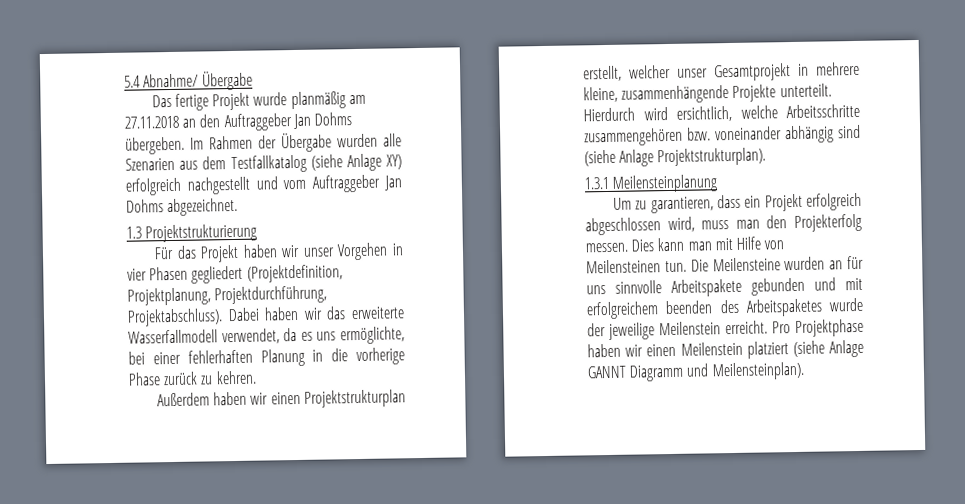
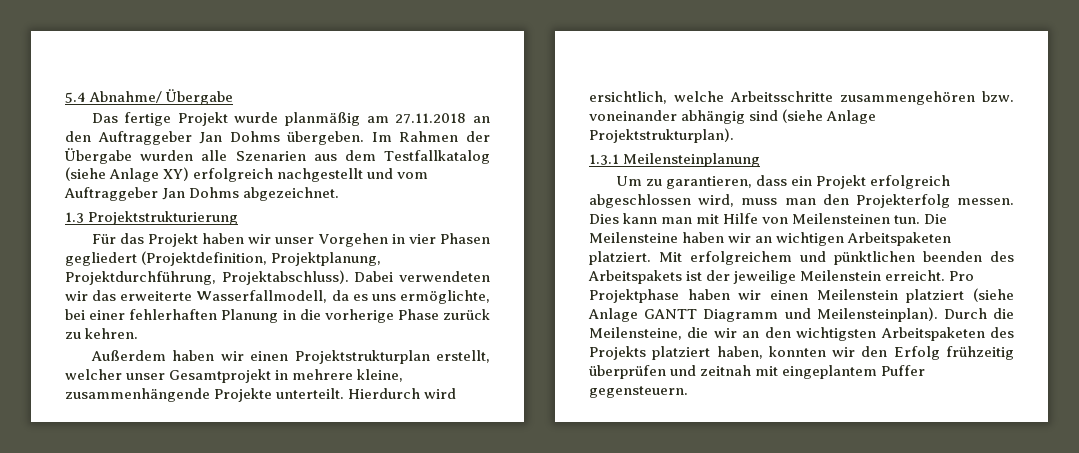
[264,306,300,321] haben -> [399,271,491,282] verwendeten
[128,328,280,345] Wasserfallmodell verwendet, -> [196,290,328,303] Wasserfallmodell,
[784,255,864,271] [586,277,863,297] [586,297,863,320] wurden an für uns sinnvolle Arbeitspakete gebunden und mit erfolgreichem beenden des Arbeitspaketes wurde -> [682,232,952,246] [589,251,1014,265] [588,270,703,284] haben wir an wichtigen Arbeitspaketen platziert. Mit erfolgreichem und pünktlichen beenden des Arbeitspakets ist
[587,365,627,379] GANNT -> [644,309,698,319] GANTT
(805, 371) none -> [943,308,1014,319] [589,327,1014,341] [589,346,1014,360] [589,365,926,379] [589,386,688,398] Durch die Meilensteine, die wir an den wichtigsten Arbeitspaketen des Projekts platziert haben, konnten wir den Erfolg frühzeitig überprüfen und zeitnah mit eingeplantem Puffer gegensteuern.

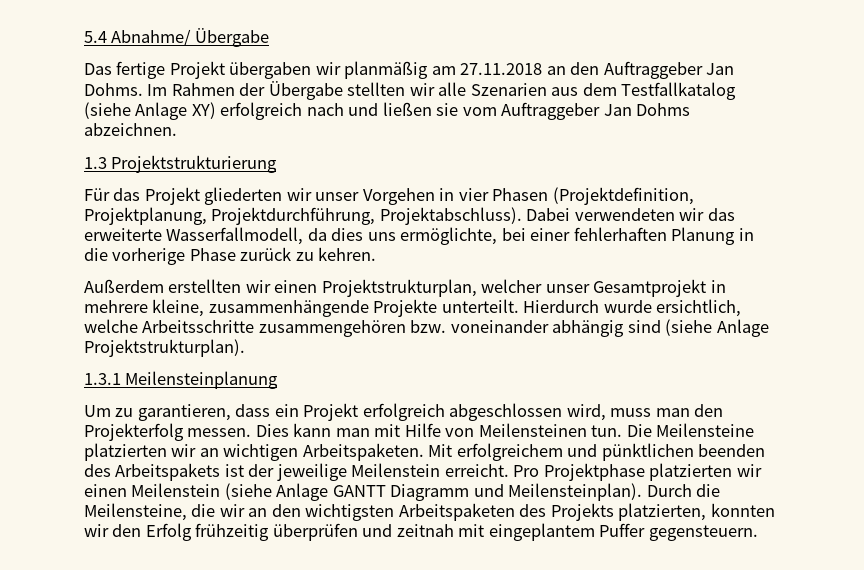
[234,112,279,123] wurde -> [229,62,341,79] übergaben wir
[229,131,365,145] Dohms übergeben. -> [84,83,143,96] Dohms.
[140,150,194,161] wurden -> [347,82,435,96] stellten wir
[277,168,394,182] nachgestellt und -> [306,102,459,116] nach und ließen sie
[243,187,340,201] abgezeichnet. -> [84,123,177,136] abzeichnen.
[202,233,245,244] haben -> [204,187,283,205] gliederten
[65,252,137,266] gegliedert -> (549, 194) none
[352,294,368,301] es -> [331,228,364,241] dies
[172,350,490,364] haben wir einen Projektstrukturplan erstellt, -> [168,279,477,297] erstellten wir einen Projektstrukturplan,
[424,388,457,399] wird -> [603,300,652,313] wurde
[682,232,725,243] haben -> [84,443,167,461] platzierten
[847,232,952,246] [589,251,651,265] Arbeitspaketen platziert. -> [302,443,424,461] Arbeitspaketen.
[687,289,730,300] haben -> [649,463,733,481] platzierten
[906,289,965,303] platziert -> (221, 490) none
[652,346,763,360] platziert haben, -> [618,503,707,521] platzierten,

